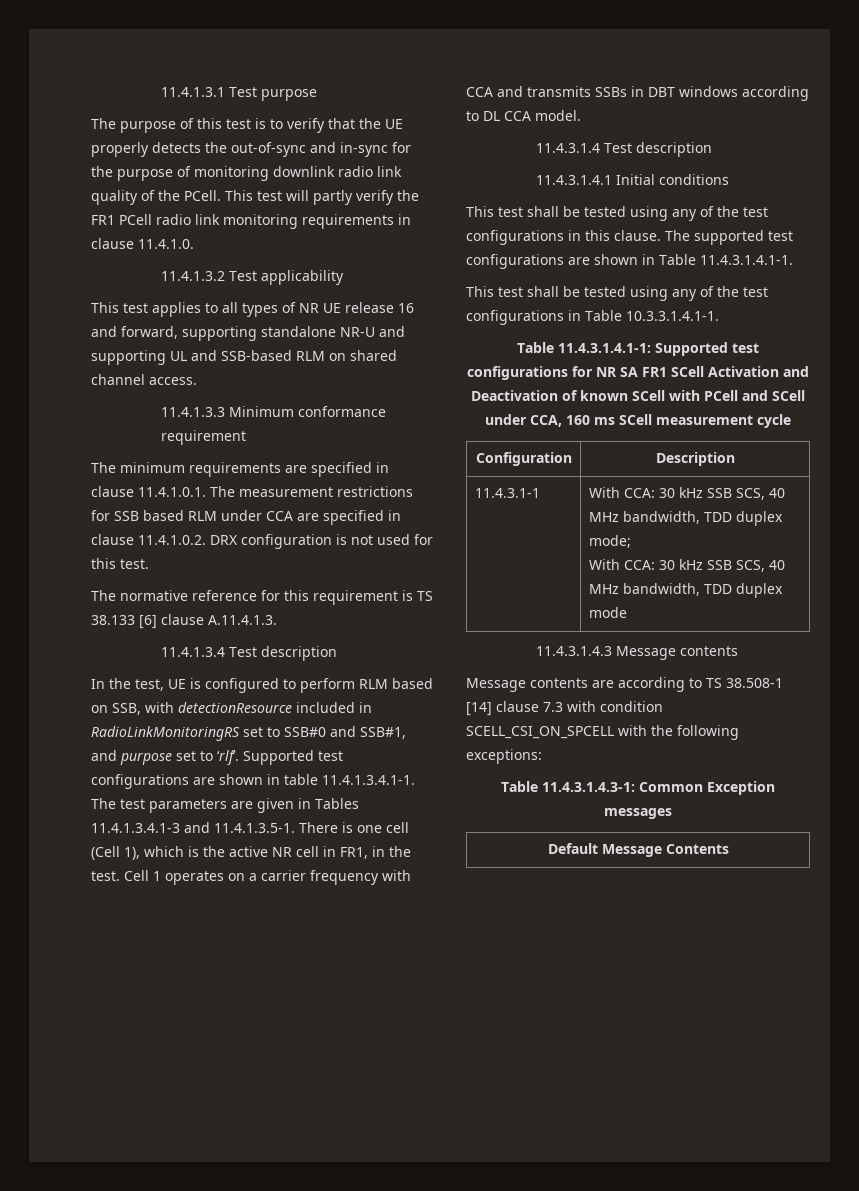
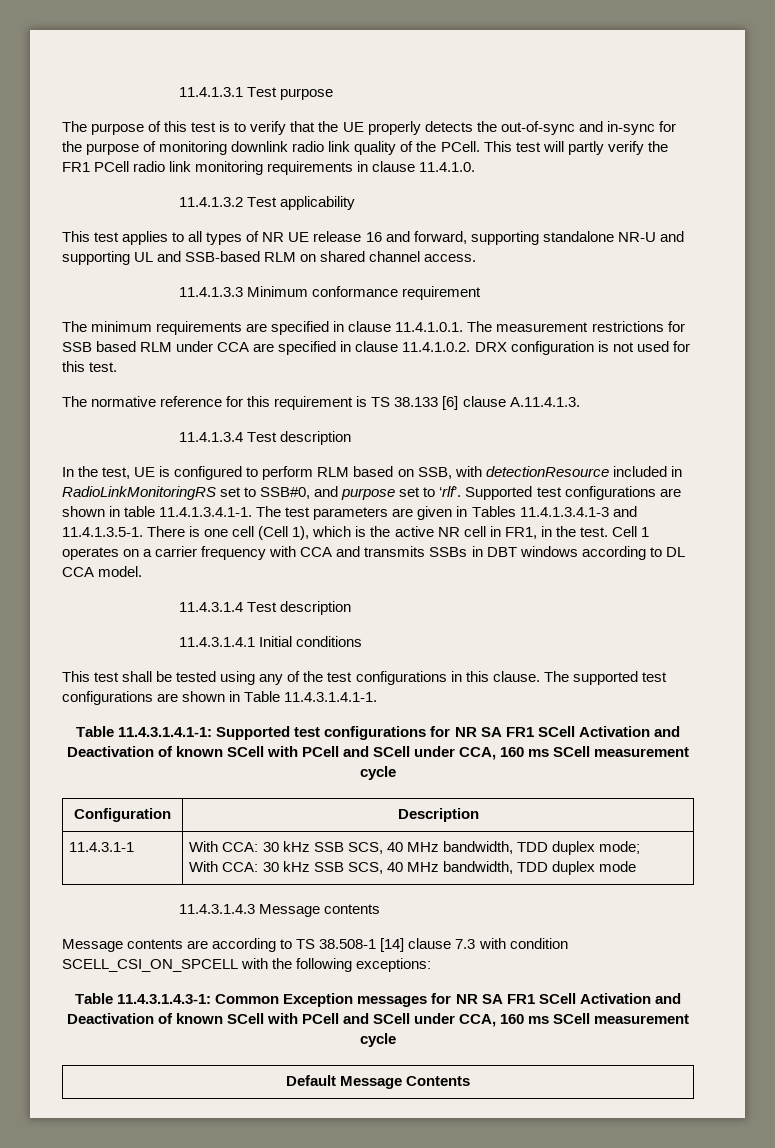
[284,726,406,739] SSB#0 and SSB#1, -> [260,487,311,499] SSB#0,
[466,286,768,301] [466,310,719,325] // This test shall be tested using any of the test configurations in Table 10.3.3.1.4.1-1. -> (378, 697) none
(672, 813) none -> [431,993,681,1004] [66,1013,690,1027] [360,1033,396,1047] for NR SA FR1 SCell Activation and Deactivation of known SCell with PCell and SCell under CCA, 160 ms SCell measurement cycle

